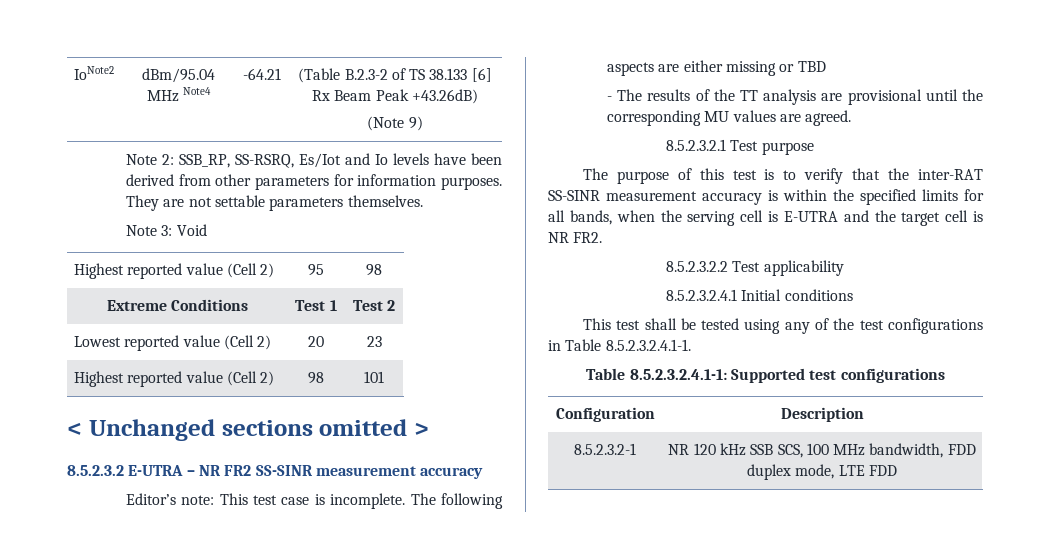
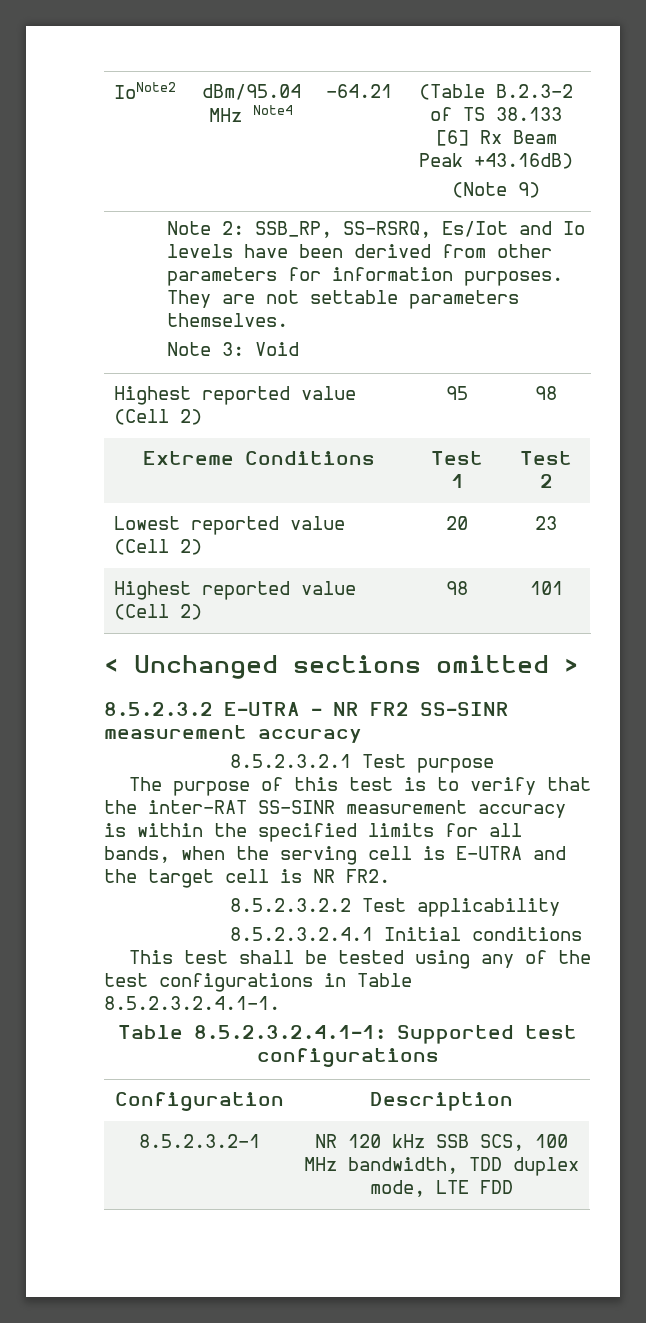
[411,89,478,104] +43.26dB) -> [474,153,573,169] +43.16dB)
[125,493,504,509] [606,60,826,76] [606,89,983,105] [606,110,852,126] // Editor’s note: This test case is incomplete. The following aspects are either missing or TBD // - The results of the TT analysis are provisional until the corresponding MU values are agreed. -> (362, 736) none
[947,444,976,455] FDD -> [469,1157,502,1171] TDD

